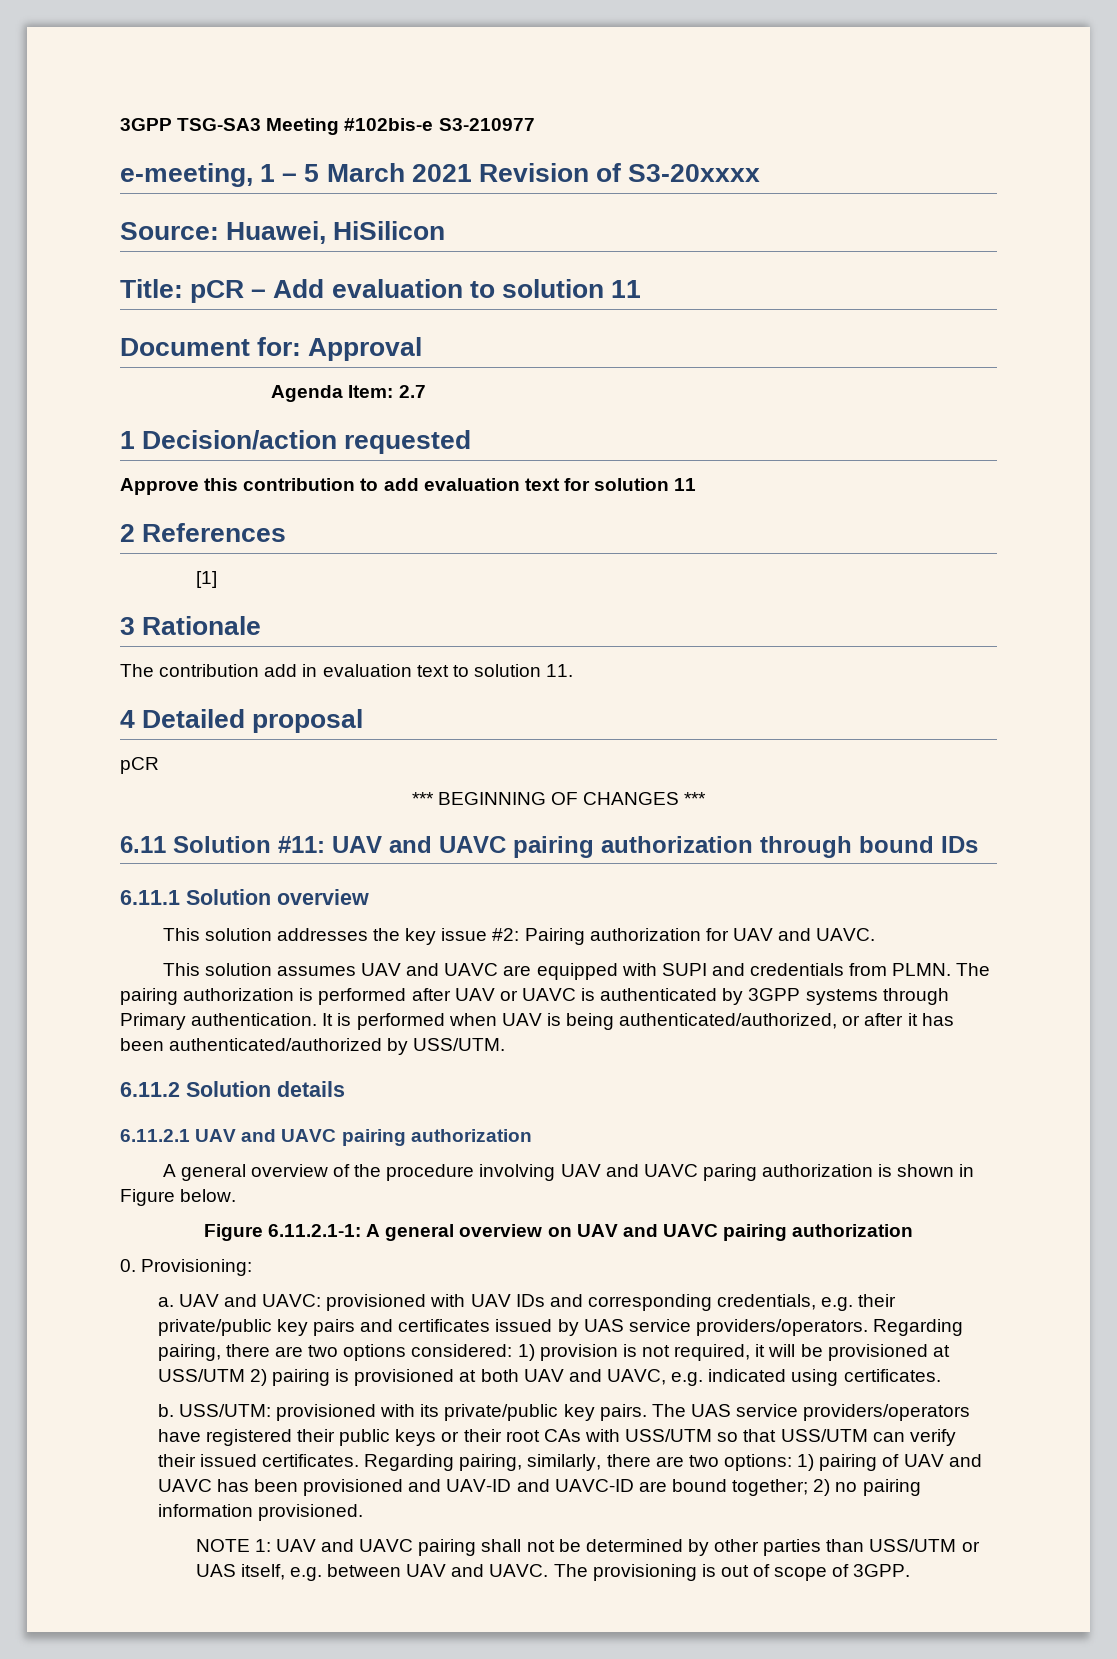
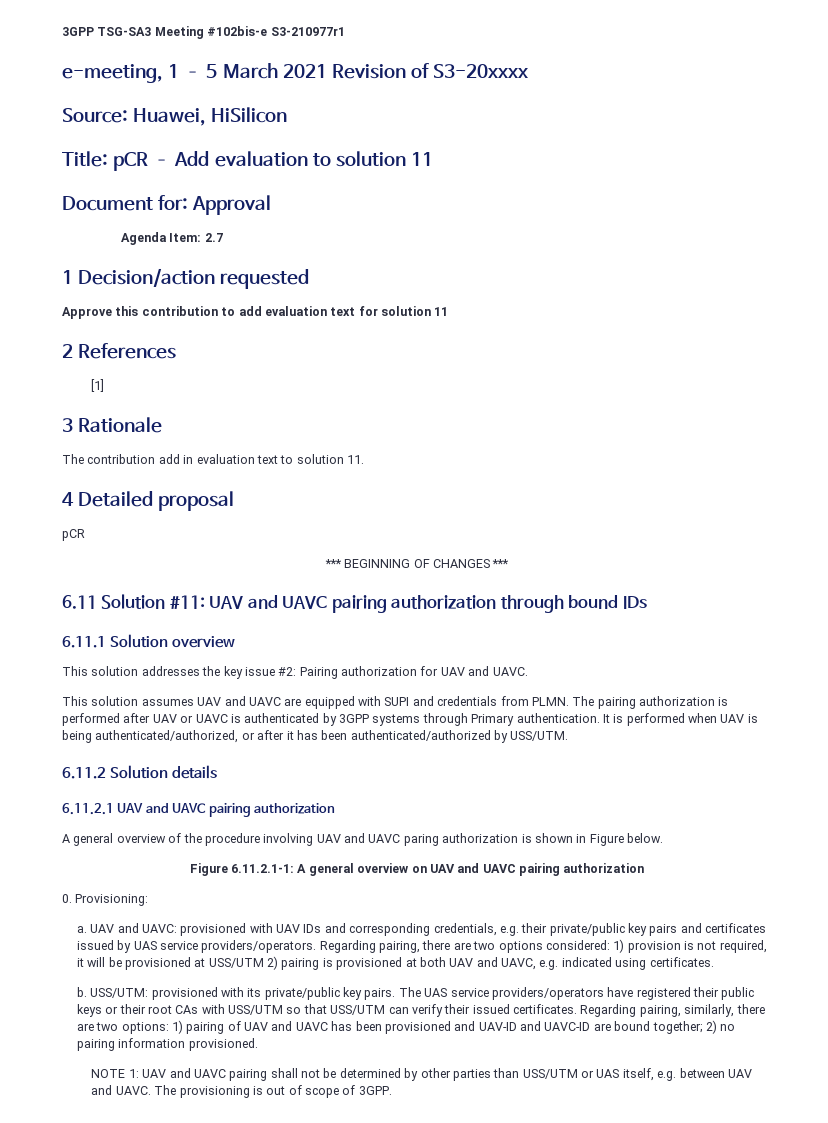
[438,118,535,131] S3-210977 -> [270,27,345,36] S3-210977r1

